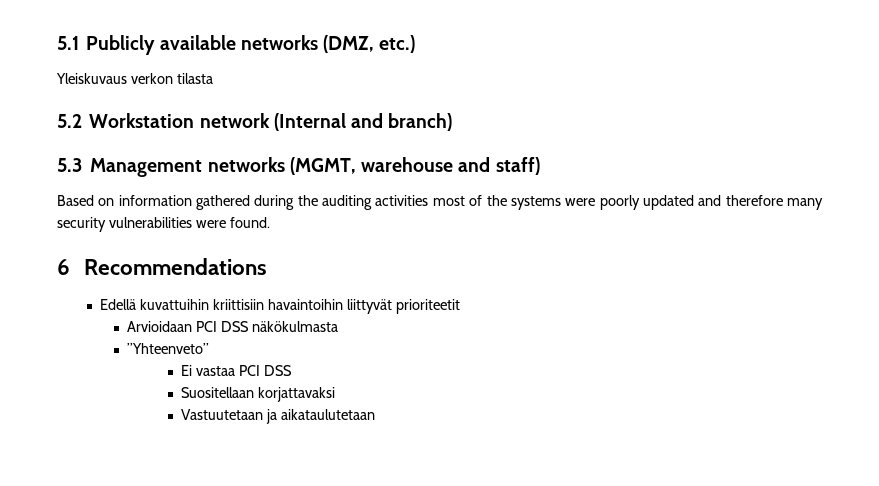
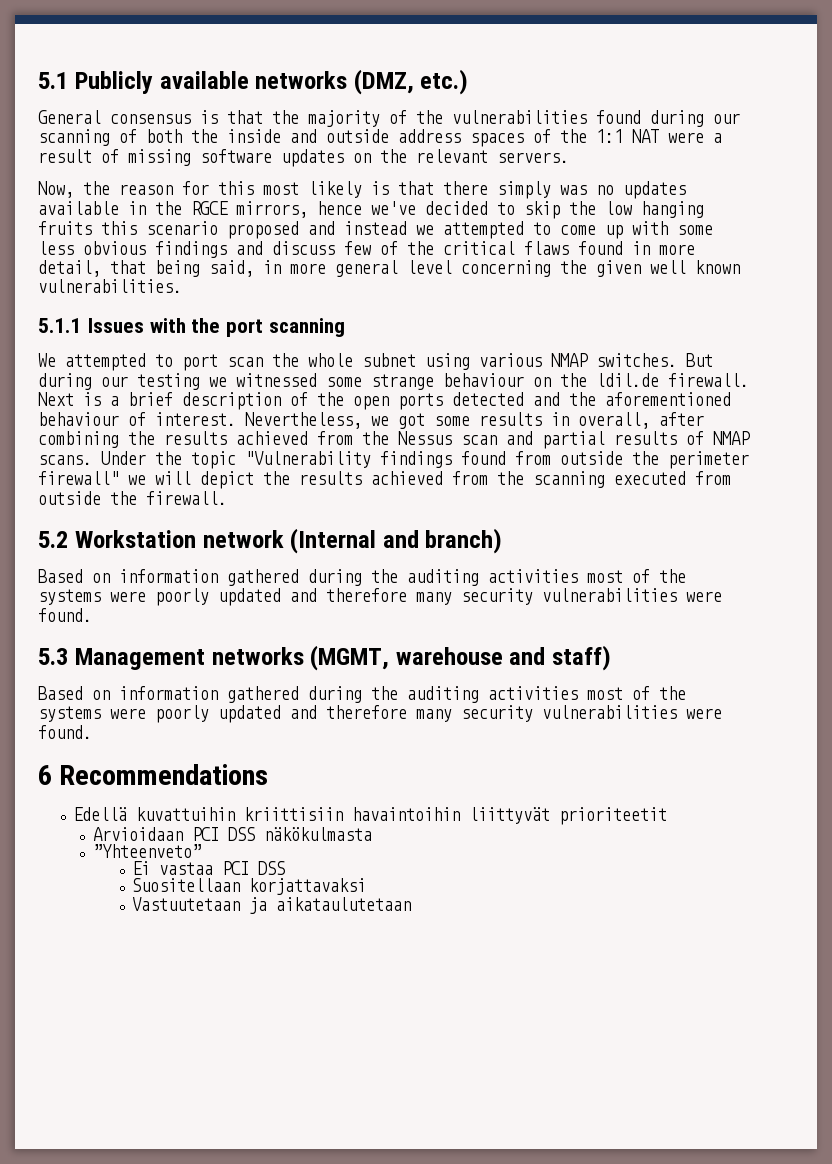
[56,73,213,84] Yleiskuvaus verkon tilasta -> [38,110,740,127] [38,129,722,147] [38,149,569,167] [38,181,686,199] [38,201,704,219] [38,221,713,239] [38,241,695,258] [38,260,740,277] [38,279,182,293] [38,318,345,337] [38,353,713,371] [38,373,749,390] [38,392,731,410] [38,412,704,429] [38,431,750,449] [38,451,749,469] [38,471,731,489] [38,491,227,505] General consensus is that the majority of the vulnerabilities found during our scanning of both the inside and outside address spaces of the 1:1 NAT were a result of missing software updates on the relevant servers. // Now, the reason for this most likely is that there simply was no updates available in the RGCE mirrors, hence we've decided to skip the low hanging fruits this scenario proposed and instead we attempted to come up with some less obvious findings and discuss few of the critical flaws found in more detail, that being said, in more general level concerning the given well known vulnerabilities. // 5.1.1 Issues with the port scanning // We attempted to port scan the whole subnet using various NMAP switches. But during our testing we witnessed some strange behaviour on the ldil.de firewall. Next is a brief description of the open ports detected and the aforementioned behaviour of interest. Nevertheless, we got some results in overall, after combining the results achieved from the Nessus scan and partial results of NMAP scans. Under the topic "Vulnerability findings found from outside the perimeter firewall" we will depict the results achieved from the scanning executed from outside the firewall.
(453, 122) none -> [38,569,686,586] [38,588,722,606] [38,608,92,622] // Based on information gathered during the auditing activities most of the systems were poorly updated and therefore many security vulnerabilities were found.

